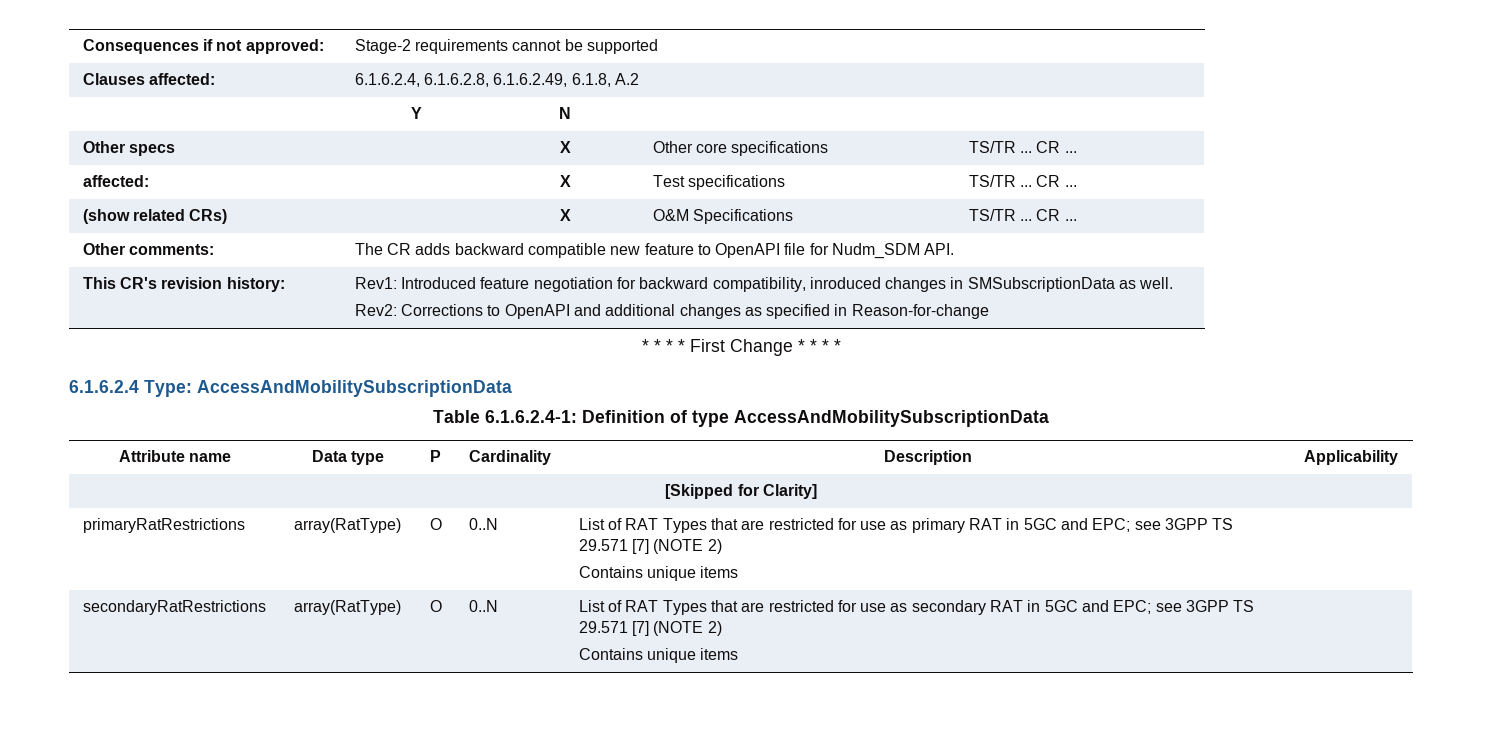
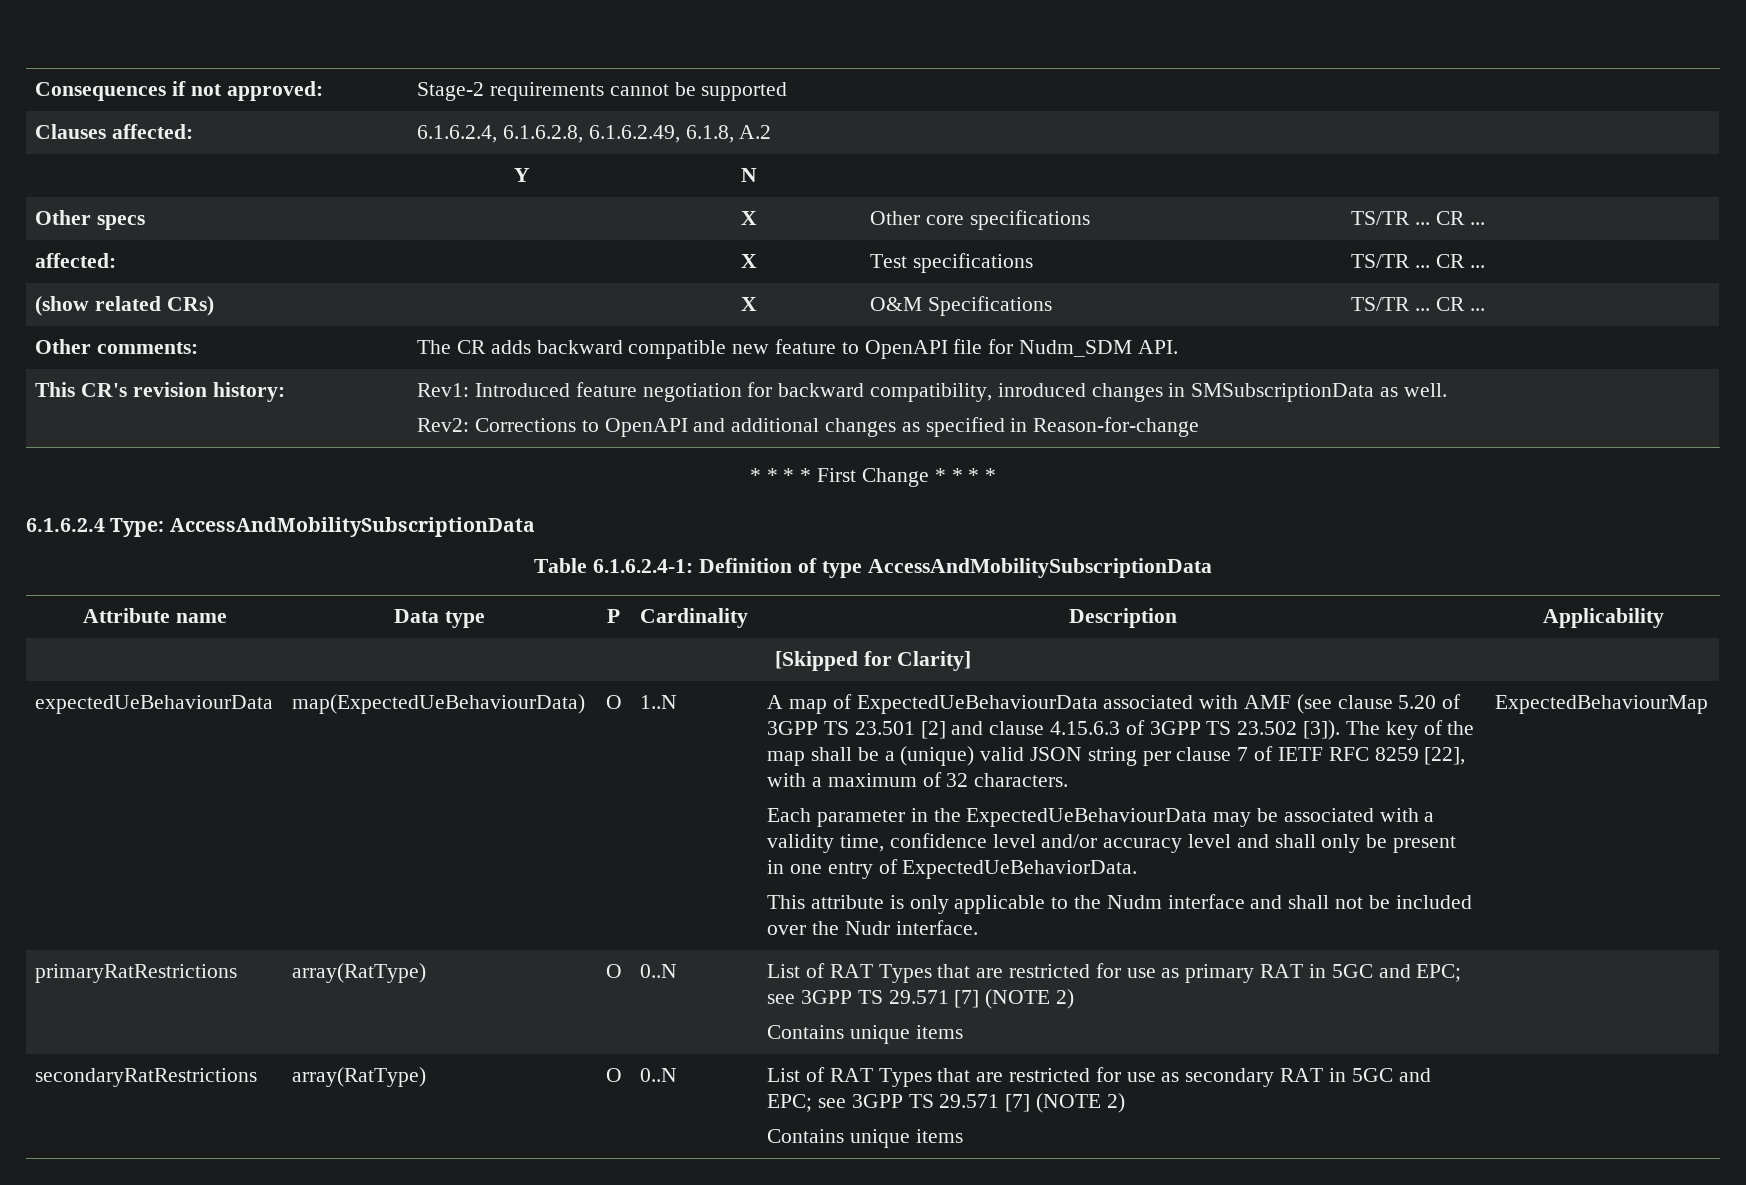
(817, 491) none -> [35,695,274,714] [292,694,586,714] [605,695,622,709] [640,695,678,709] [767,694,1462,714] [767,720,1475,740] [767,746,1466,766] [767,772,1069,787] [767,808,1435,827] [767,833,1457,853] [767,859,1138,879] [767,894,1472,914] [767,920,978,935] [1495,695,1709,714] // expectedUeBehaviourData | map(ExpectedUeBehaviourData) | O | 1..N | A map of ExpectedUeBehaviourData associated with AMF (see clause 5.20 of 3GPP TS 23.501 [2] and clause 4.15.6.3 of 3GPP TS 23.502 [3]). The key of the map shall be a (unique) valid JSON string per clause 7 of IETF RFC 8259 [22], with a maximum of 32 characters. // Each parameter in the ExpectedUeBehaviourData may be associated with a validity time, confidence level and/or accuracy level and shall only be present in one entry of ExpectedUeBehaviorData. // This attribute is only applicable to the Nudm interface and shall not be included over the Nudr interface. | ExpectedBehaviourMap

